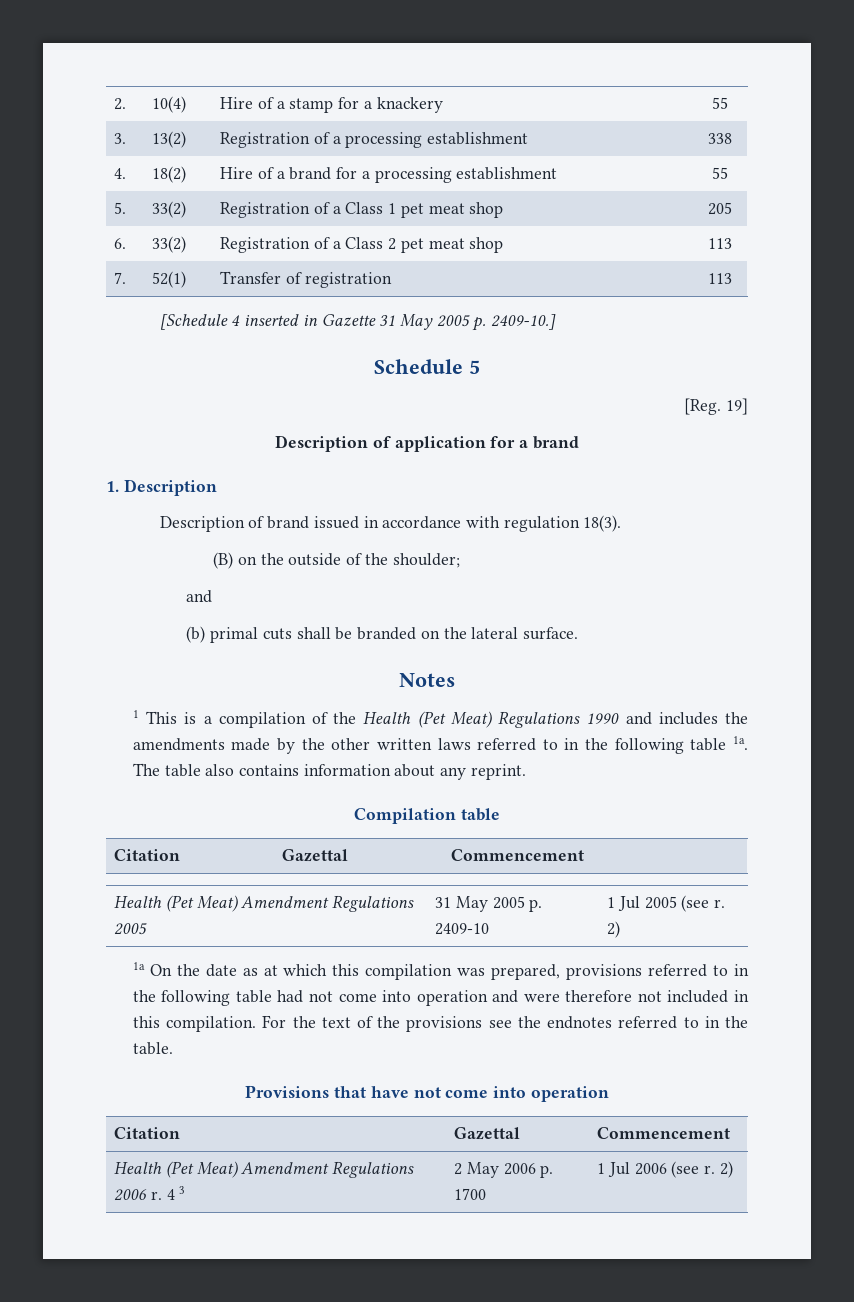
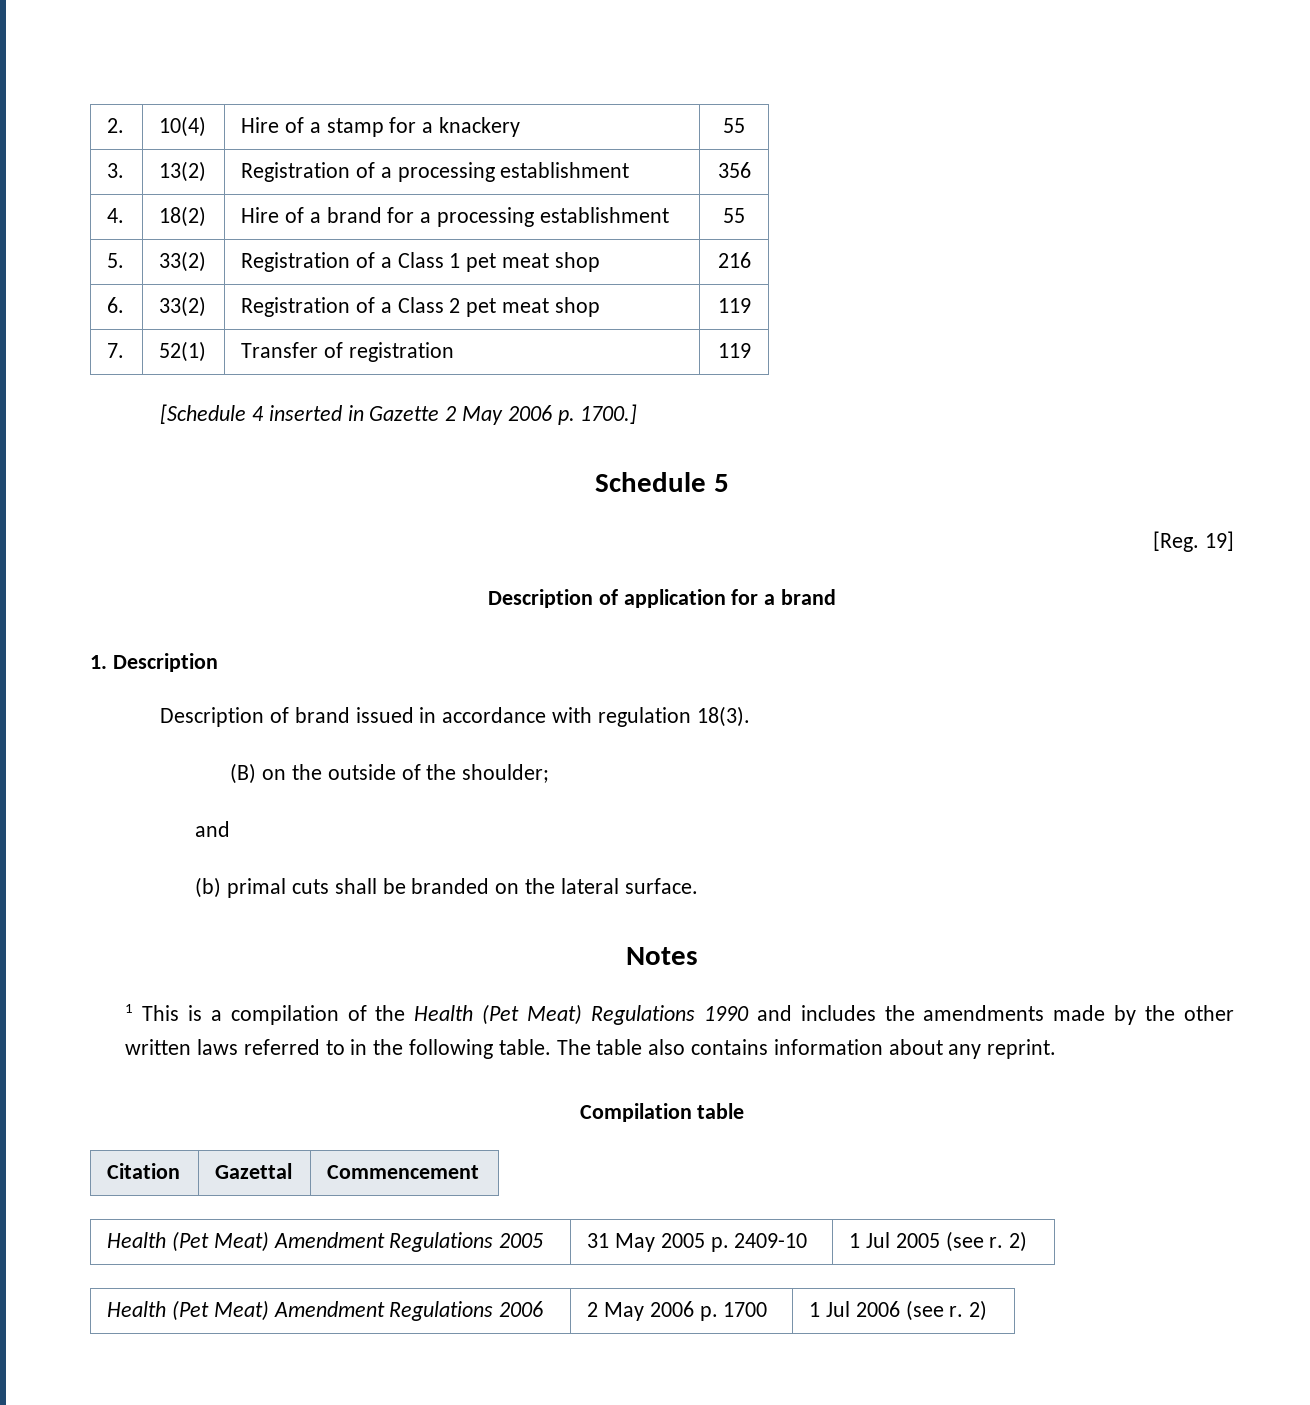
[708,133,732,144] 338 -> [717,162,751,178] 356
[708,202,732,215] 205 -> [717,252,751,268] 216
[708,238,732,249] 113 -> [717,298,751,313] 119
[708,273,732,284] 113 -> [717,343,751,358] 119
[379,314,557,331] 31 May 2005 p. 2409-10.] -> [445,404,638,425] 2 May 2006 p. 1700.]
[690,736,748,751] table 1a. -> [498,1039,551,1055] table.
[132,962,749,980] [132,990,749,1006] [132,1015,748,1032] [132,1042,173,1055] [245,1085,609,1102] [114,1127,181,1139] [454,1127,521,1140] [597,1127,731,1139] // 1a On the date as at which this compilation was prepared, provisions referred to in the following table had not come into operation and were therefore not included in this compilation. For the text of the provisions see the endnotes referred to in the table. // Provisions that have not come into operation // Citation | Gazettal | Commencement -> (1028, 1241) none
[150,1186,186,1200] r. 4 3 -> (544, 1309) none

